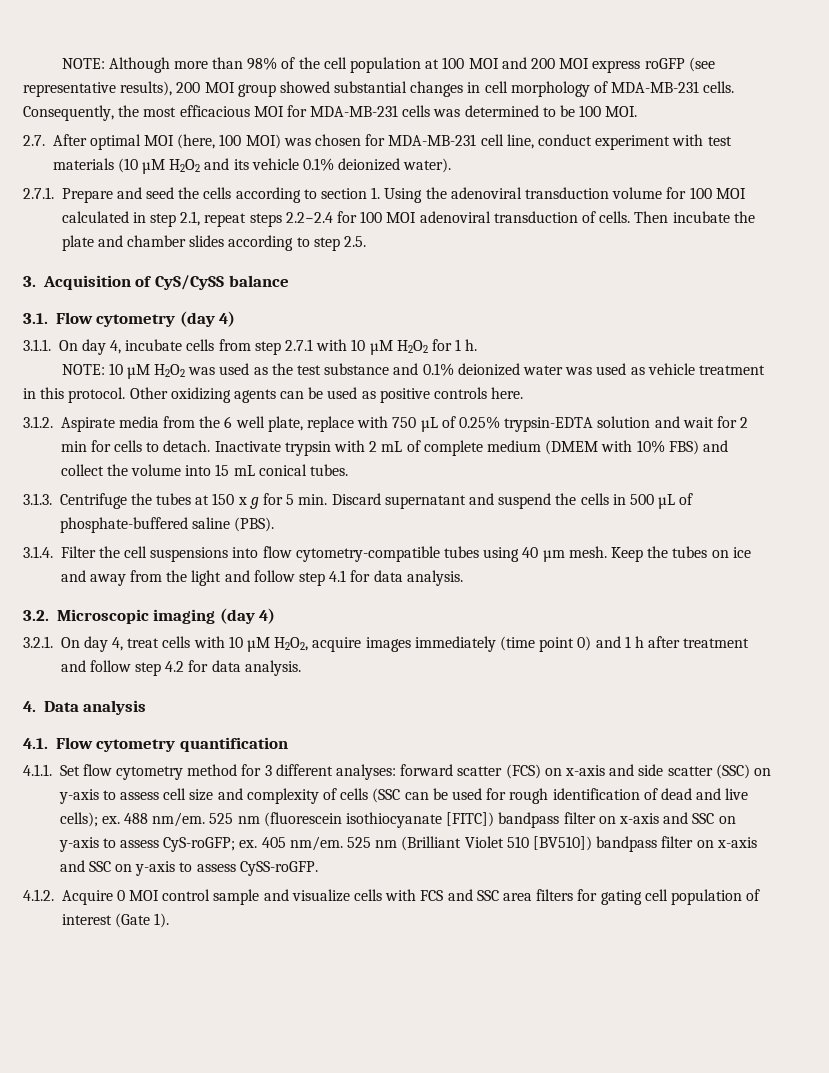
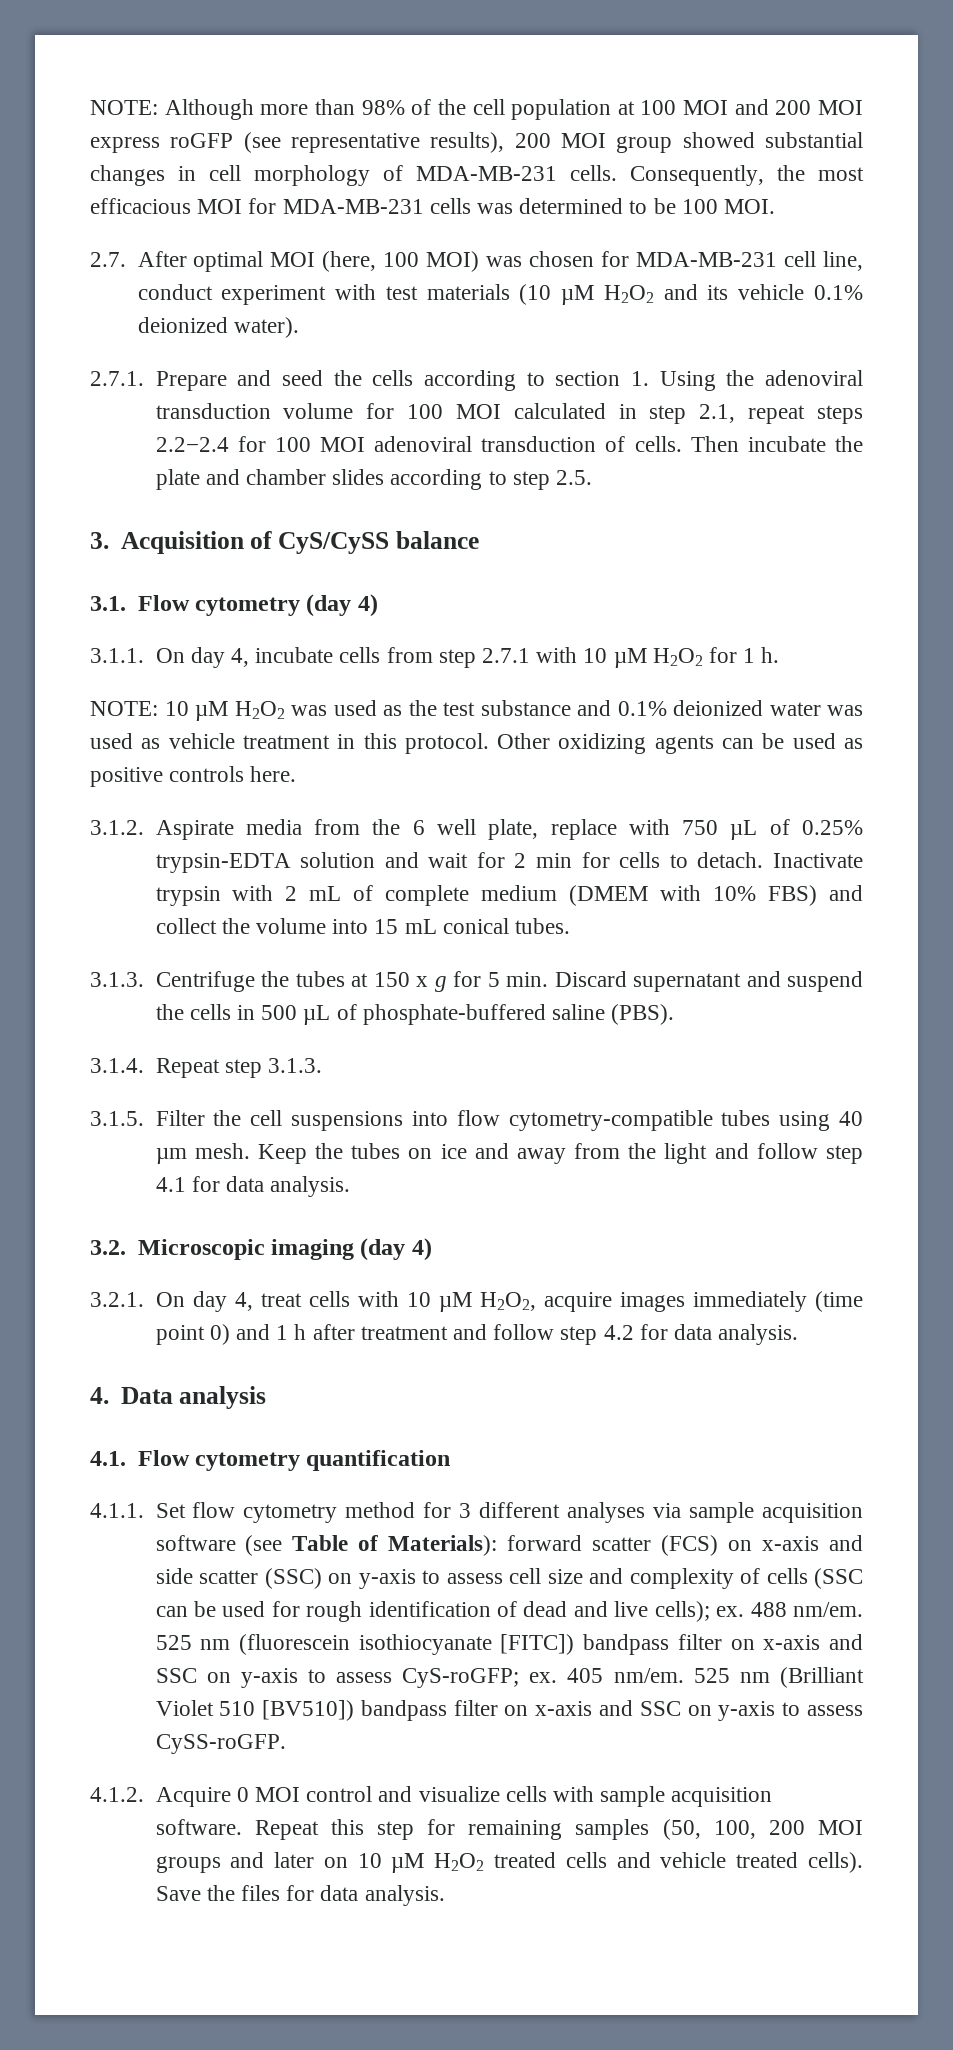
(53, 552) none -> [155,1058,322,1078] [90,1111,144,1126] Repeat step 3.1.3. // 3.1.5.
[336,764,397,780] analyses: -> [567,1502,863,1523] [155,1535,498,1556] analyses via sample acquisition software (see Table of Materials):
[213,889,260,905] sample -> (373, 1794) none
[420,889,761,905] [61,913,170,928] FCS and SSC area filters for gating cell population of interest (Gate 1). -> [600,1786,773,1807] [155,1819,863,1840] [155,1852,863,1873] [155,1885,445,1906] sample acquisition software. Repeat this step for remaining samples (50, 100, 200 MOI groups and later on 10 µM H2O2 treated cells and vehicle treated cells). Save the files for data analysis.

